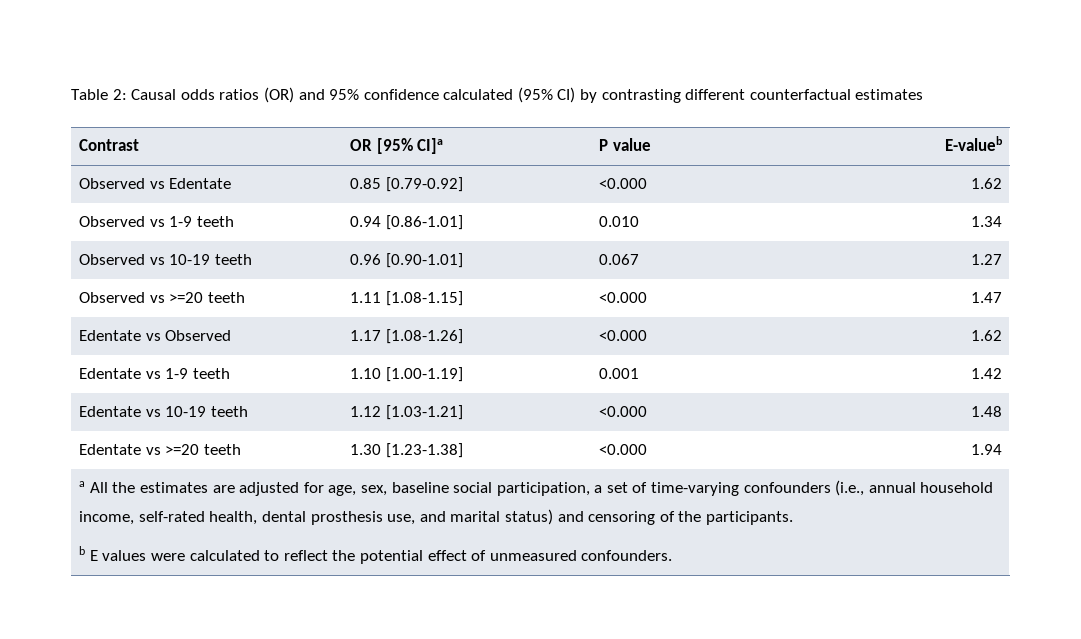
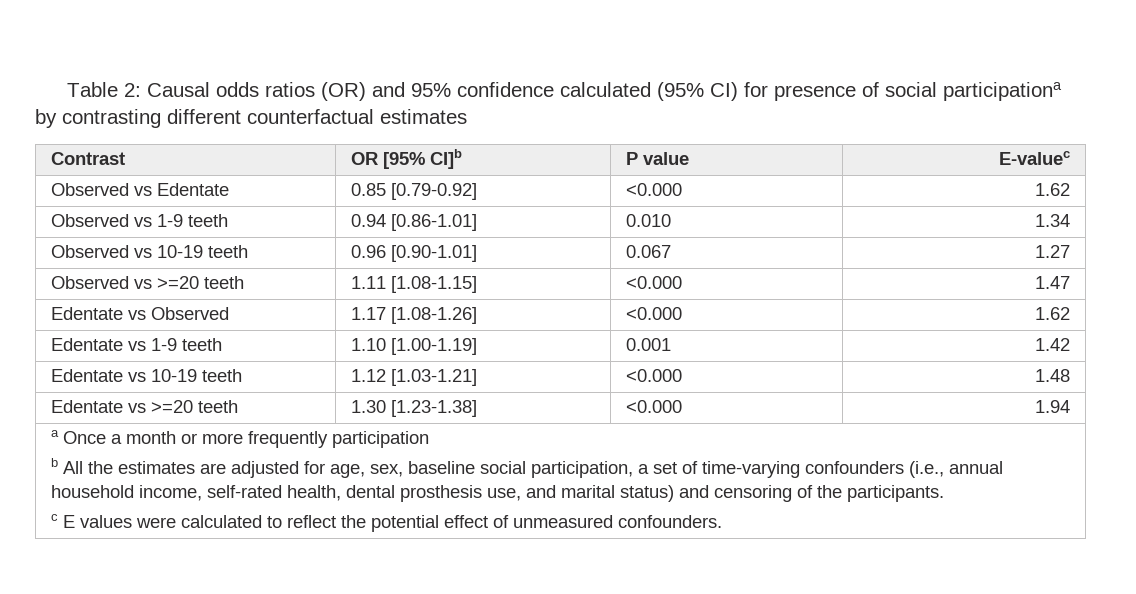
(576, 95) none -> [744,82,1063,101] for presence of social participationa
[417,138,444,154] CI]a -> [430,149,463,169] CI]b
[944,136,1003,151] E-valueb -> [998,151,1070,165] E-valuec
(86, 484) none -> [63,431,430,448] [51,458,59,467] Once a month or more frequently participation // b
[79,546,86,555] b -> [51,514,59,521] c

